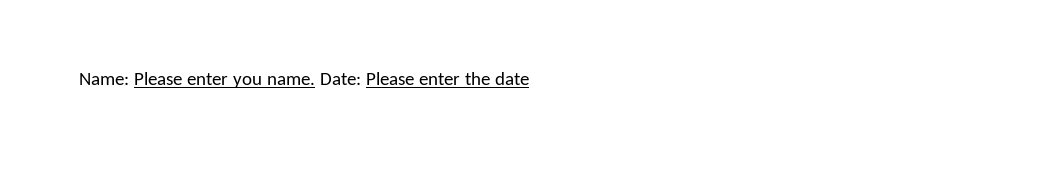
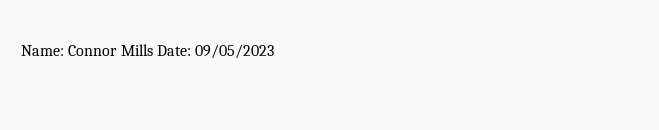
[133,72,529,88] Please enter you name. Date: Please enter the date -> [68,44,275,59] Connor Mills Date: 09/05/2023

